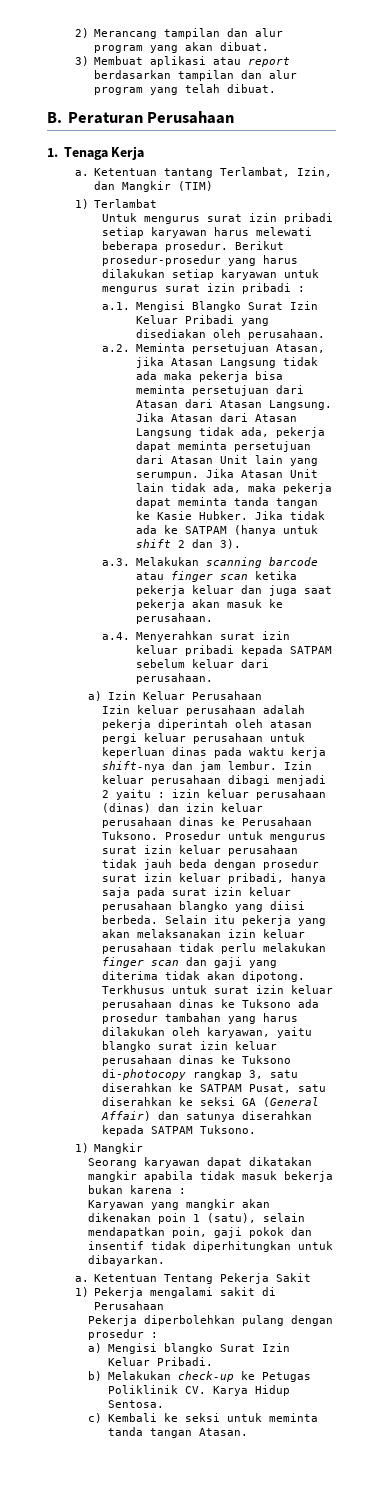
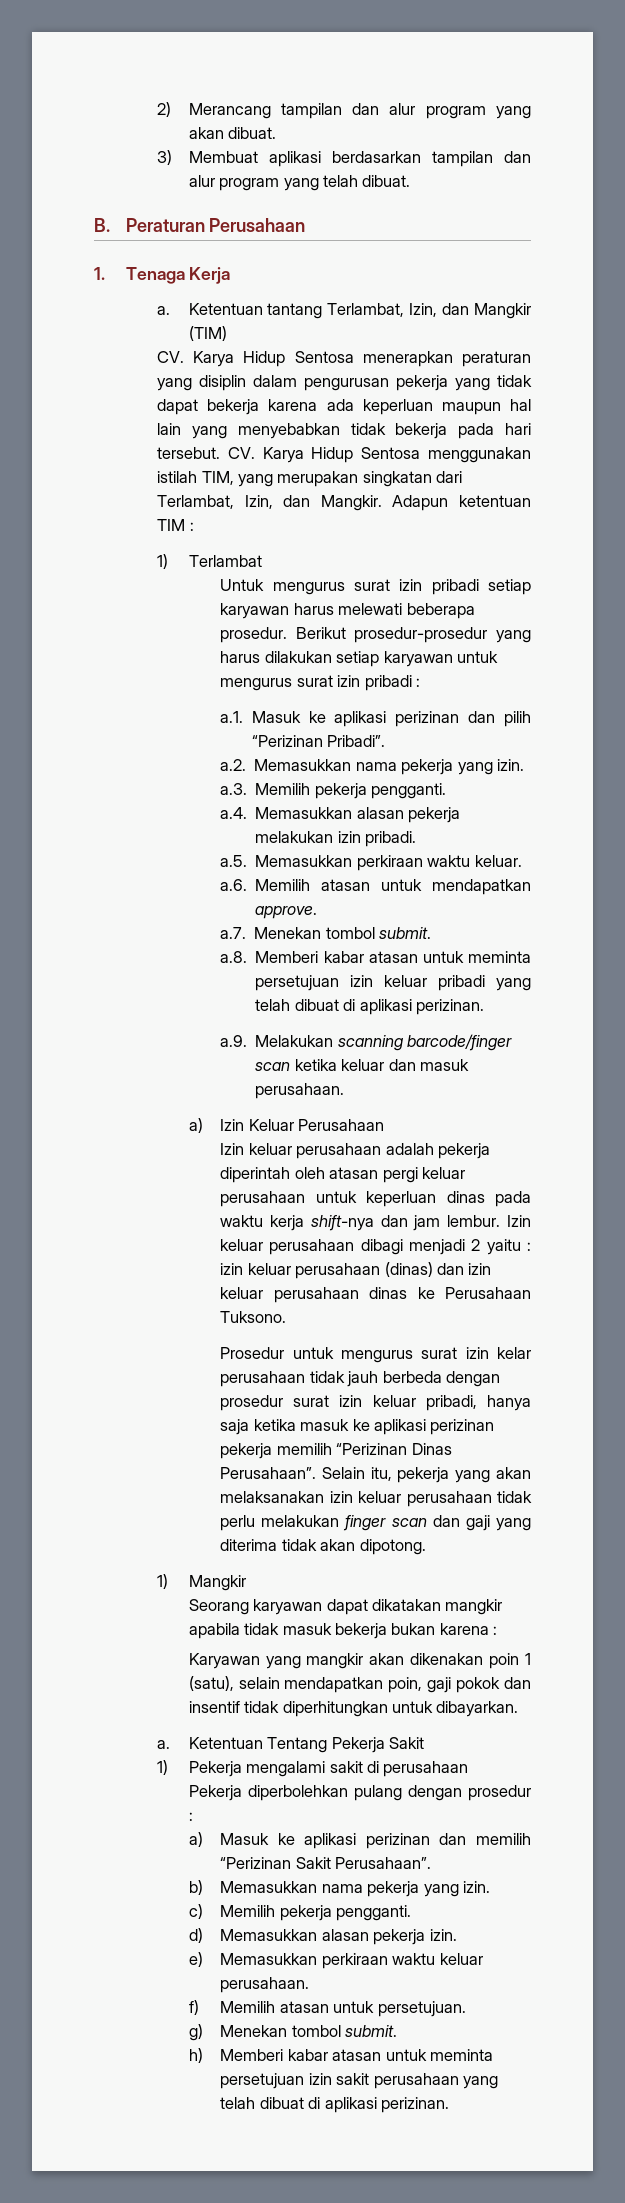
[212,57,290,67] atau report -> (321, 159) none
(213, 186) none -> [157,351,531,367] [157,375,532,391] [157,399,531,415] [157,423,531,439] [157,447,531,463] [157,471,463,487] [157,495,532,511] [157,519,194,531] // CV. Karya Hidup Sentosa menerapkan peraturan yang disiplin dalam pengurusan pekerja yang tidak dapat bekerja karena ada keperluan maupun hal lain yang menyebabkan tidak bekerja pada hari tersebut. CV. Karya Hidup Sentosa menggunakan istilah TIM, yang merupakan singkatan dari Terlambat, Izin, dan Mangkir. Adapun ketentuan TIM :
[135,301,318,312] [135,315,269,326] [135,329,325,340] [101,343,325,354] [135,357,318,368] [135,371,283,382] [135,385,304,396] [135,399,332,410] [135,413,297,422] [135,427,325,438] [135,441,311,452] [135,455,318,466] [135,469,318,480] [135,483,332,494] [135,497,318,508] [135,511,325,520] [135,525,318,536] [135,539,241,549] [101,557,318,568] [135,571,213,582] Mengisi Blangko Surat Izin Keluar Pribadi yang disediakan oleh perusahaan. // a.2. Meminta persetujuan Atasan, jika Atasan Langsung tidak ada maka pekerja bisa meminta persetujuan dari Atasan dari Atasan Langsung. Jika Atasan dari Atasan Langsung tidak ada, pekerja dapat meminta persetujuan dari Atasan Unit lain yang serumpun. Jika Atasan Unit lain tidak ada, maka pekerja dapat meminta tanda tangan ke Kasie Hubker. Jika tidak ada ke SATPAM (hanya untuk shift 2 dan 3). // a.3. Melakukan scanning barcode atau finger -> [251,711,531,727] [251,735,386,747] [220,759,525,775] [220,783,447,799] [220,807,461,823] [255,831,417,847] [220,855,522,871] [220,879,531,895] [255,906,318,919] [220,927,432,939] [220,951,532,963] [255,975,532,991] [255,999,485,1015] [220,1034,513,1051] Masuk ke aplikasi perizinan dan pilih “Perizinan Pribadi”. // a.2. Memasukkan nama pekerja yang izin. // a.3. Memilih pekerja pengganti. // a.4. Memasukkan alasan pekerja melakukan izin pribadi. // a.5. Memasukkan perkiraan waktu keluar. // a.6. Memilih atasan untuk mendapatkan approve. // a.7. Menekan tombol submit. // a.8. Memberi kabar atasan untuk meminta persetujuan izin keluar pribadi yang telah dibuat di aplikasi perizinan. // a.9. Melakukan scanning barcode/finger
[135,585,185,596] pekerja -> (337, 1065) none
[268,585,332,596] [135,599,283,610] [135,613,213,624] [101,631,290,642] [135,645,332,656] [135,659,269,668] juga saat pekerja akan masuk ke perusahaan. // a.4. Menyerahkan surat izin keluar pribadi kepada SATPAM sebelum keluar dari -> [420,1059,470,1071] masuk
(158, 835) none -> (287, 1317) //
[178,845,221,854] keluar -> [497,1347,531,1359] kelar
[178,859,207,868] beda -> [382,1371,442,1383] berbeda
[136,887,291,898] [101,901,305,912] [101,915,235,924] pada surat izin keluar perusahaan blangko yang diisi berbeda. Selain itu -> [253,1419,495,1435] [220,1443,452,1459] [220,1467,392,1481] ketika masuk ke aplikasi perizinan pekerja memilih “Perizinan Dinas Perusahaan”. Selain itu,
[101,985,333,994] [101,999,319,1010] [101,1013,298,1024] [101,1027,312,1038] [101,1041,277,1052] [101,1055,291,1066] [101,1069,298,1080] [101,1083,326,1093] [101,1097,319,1107] [100,1111,312,1122] [101,1125,256,1136] Terkhusus untuk surat izin keluar perusahaan dinas ke Tuksono ada prosedur tambahan yang harus dilakukan oleh karyawan, yaitu blangko surat izin keluar perusahaan dinas ke Tuksono di-photocopy rangkap 3, satu diserahkan ke SATPAM Pusat, satu diserahkan ke seksi GA (General Affair) dan satunya diserahkan kepada SATPAM Tuksono. -> (426, 1547) none
[93,1301,164,1310] Perusahaan -> [383,1761,469,1777] perusahaan
[107,1343,290,1354] [107,1357,213,1366] [88,1371,311,1382] [107,1385,290,1396] [107,1400,164,1408] [88,1413,318,1423] [107,1427,248,1438] Mengisi blangko Surat Izin Keluar Pribadi. // b) Melakukan check-up ke Petugas Poliklinik CV. Karya Hidup Sentosa. // c) Kembali ke seksi untuk meminta tanda tangan Atasan. -> [220,1833,531,1849] [220,1857,432,1869] [188,1880,490,1897] [188,1904,412,1921] [188,1928,457,1945] [188,1952,483,1969] [220,1977,310,1993] [188,2000,466,2017] [188,2024,398,2041] [188,2048,493,2063] [220,2073,498,2089] [220,2097,449,2113] Masuk ke aplikasi perizinan dan memilih “Perizinan Sakit Perusahaan”. // b) Memasukkan nama pekerja yang izin. // c) Memilih pekerja pengganti. // d) Memasukkan alasan pekerja izin. // e) Memasukkan perkiraan waktu keluar perusahaan. // f) Memilih atasan untuk persetujuan. // g) Menekan tombol submit. // h) Memberi kabar atasan untuk meminta persetujuan izin sakit perusahaan yang telah dibuat di aplikasi perizinan.

